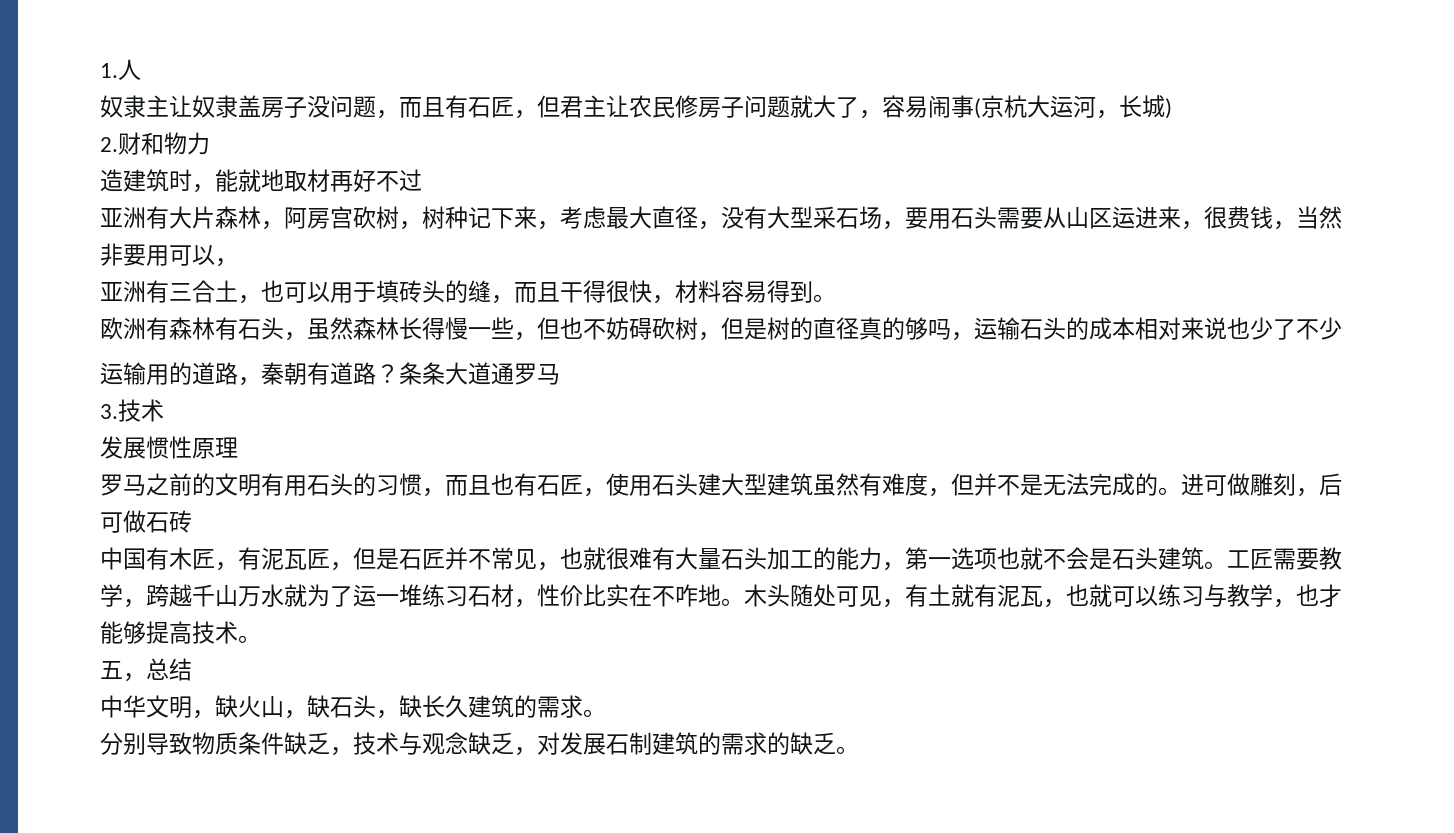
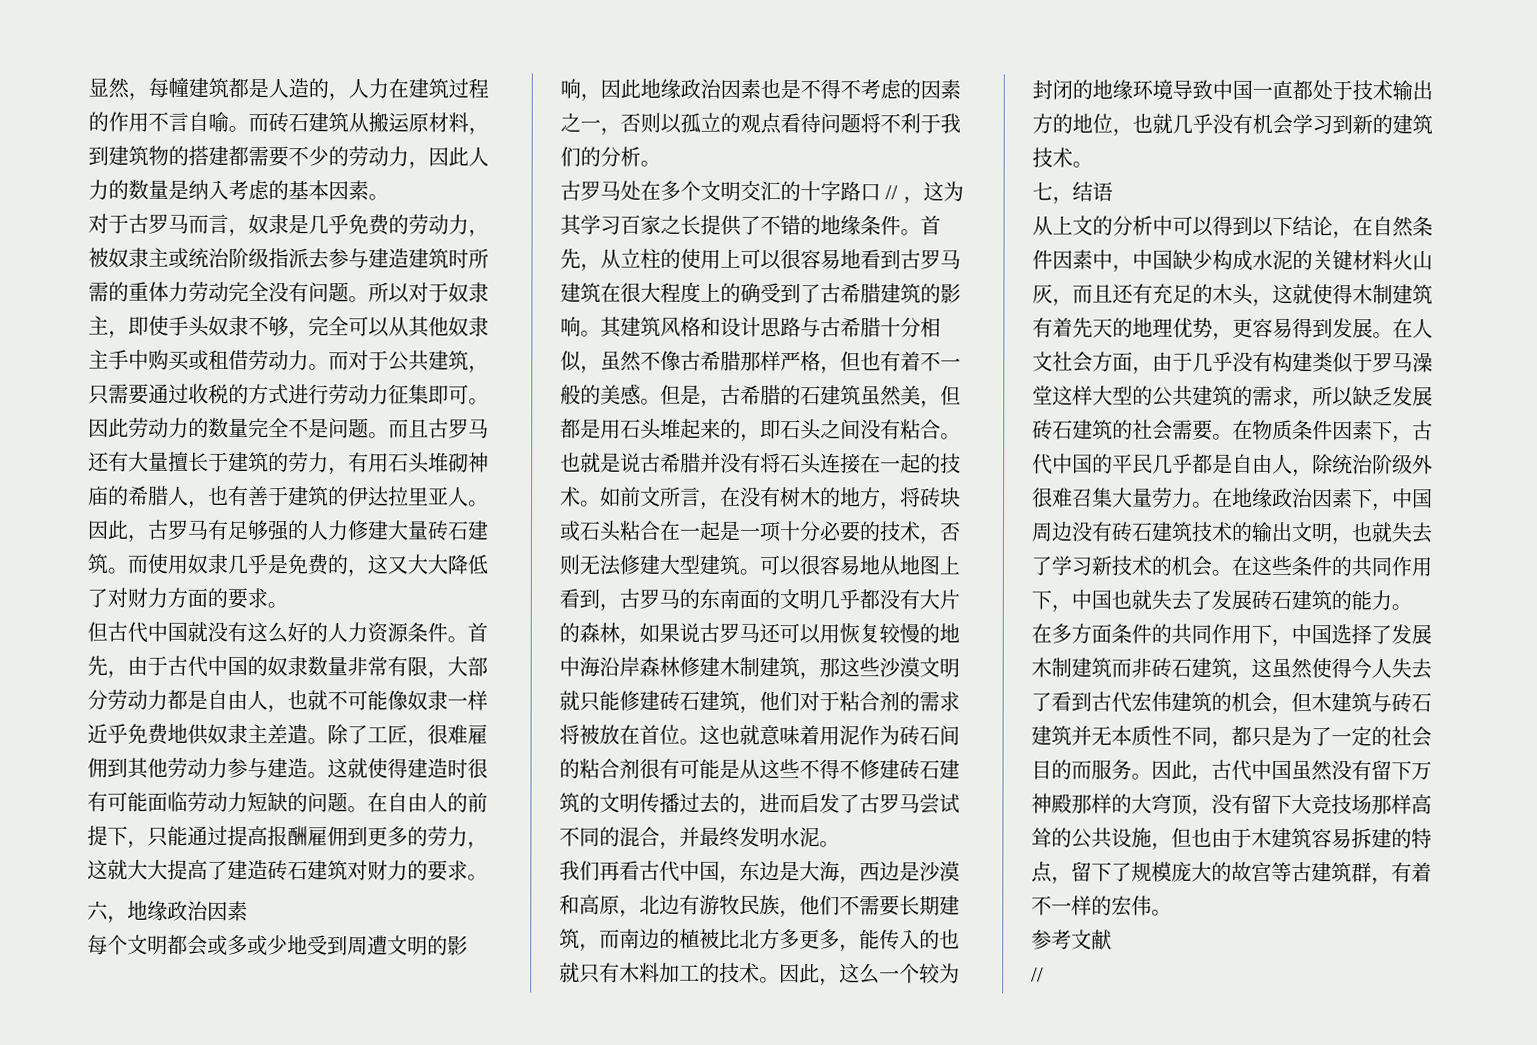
[100,59,141,80] [100,95,1172,119] [100,132,210,155] [100,169,422,193] [100,206,1342,230] [100,243,238,267] [100,280,836,304] [100,317,1342,341] [100,362,560,386] [100,399,164,422] [100,436,238,459] [100,473,1342,497] [100,510,192,533] [100,547,1342,571] [100,584,1342,608] [100,621,192,644] 1.人 // 奴隶主让奴隶盖房子没问题，而且有石匠，但君主让农民修房子问题就大了，容易闹事(京杭大运河，长城) // 2.财和物力 // 造建筑时，能就地取材再好不过 // 亚洲有大片森林，阿房宫砍树，树种记下来，考虑最大直径，没有大型采石场，要用石头需要从山区运进来，很费钱，当然非要用可以， // 亚洲有三合土，也可以用于填砖头的缝，而且干得很快，材料容易得到。 // 欧洲有森林有石头，虽然森林长得慢一些，但也不妨碍砍树，但是树的直径真的够吗，运输石头的成本相对来说也少了不少 // 运输用的道路，秦朝有道路？条条大道通罗马 // 3.技术 // 发展惯性原理 // 罗马之前的文明有用石头的习惯，而且也有石匠，使用石头建大型建筑虽然有难度，但并不是无法完成的。进可做雕刻，后可做石砖 // 中国有木匠，有泥瓦匠，但是石匠并不常见，也就很难有大量石头加工的能力，第一选项也就不会是石头建筑。工匠需要教学，跨越千山万水就为了运一堆练习石材，性价比实在不咋地。木头随处可见，有土就有泥瓦，也就可以练习与教学，也才能够提高 -> [88,77,489,102] [88,111,489,136] [88,145,489,170] [88,179,389,201] [88,213,489,238] [88,247,489,270] [88,281,489,304] [88,315,489,340] [88,349,489,374] [88,383,489,405] [88,417,489,439] [88,451,489,476] [88,485,489,509] [87,519,489,543] [87,553,488,578] [87,587,288,610] [87,621,488,644] [87,655,488,680] [87,689,488,714] [87,723,488,748] [87,757,488,779] [87,791,488,813] [87,825,488,850] [87,859,488,882] [87,900,248,924] [87,934,468,957] [560,78,961,102] [560,112,961,136] [560,146,661,167] [560,180,964,205] [560,214,941,236] [560,248,961,272] [560,281,961,304] [560,316,941,338] [560,350,961,375] [560,383,961,409] [560,418,961,442] [560,452,961,475] [560,486,961,511] [559,520,961,545] [559,554,960,577] [559,588,960,612] [559,622,960,646] [559,656,960,681] [559,690,960,714] [559,724,960,747] [559,758,960,781] [559,792,960,816] [559,826,840,850] [559,860,960,885] [559,894,960,919] [559,928,960,953] [559,962,960,987] [1032,79,1433,101] [1032,113,1433,137] 显然，每幢建筑都是人造的，人力在建筑过程的作用不言自喻。而砖石建筑从搬运原材料，到建筑物的搭建都需要不少的劳动力，因此人力的数量是纳入考虑的基本因素。 // 对于古罗马而言，奴隶是几乎免费的劳动力，被奴隶主或统治阶级指派去参与建造建筑时所需的重体力劳动完全没有问题。所以对于奴隶主，即使手头奴隶不够，完全可以从其他奴隶主手中购买或租借劳动力。而对于公共建筑，只需要通过收税的方式进行劳动力征集即可。因此劳动力的数量完全不是问题。而且古罗马还有大量擅长于建筑的劳力，有用石头堆砌神庙的希腊人，也有善于建筑的伊达拉里亚人。因此，古罗马有足够强的人力修建大量砖石建筑。而使用奴隶几乎是免费的，这又大大降低了对财力方面的要求。 // 但古代中国就没有这么好的人力资源条件。首先，由于古代中国的奴隶数量非常有限，大部分劳动力都是自由人，也就不可能像奴隶一样近乎免费地供奴隶主差遣。除了工匠，很难雇佣到其他劳动力参与建造。这就使得建造时很有可能面临劳动力短缺的问题。在自由人的前提下，只能通过提高报酬雇佣到更多的劳力，这就大大提高了建造砖石建筑对财力的要求。 // 六，地缘政治因素 // 每个文明都会或多或少地受到周遭文明的影响，因此地缘政治因素也是不得不考虑的因素之一，否则以孤立的观点看待问题将不利于我们的分析。 // 古罗马处在多个文明交汇的十字路口 // ，这为其学习百家之长提供了不错的地缘条件。首先，从立柱的使用上可以很容易地看到古罗马建筑在很大程度上的确受到了古希腊建筑的影响。其建筑风格和设计思路与古希腊十分相似，虽然不像古希腊那样严格，但也有着不一般的美感。但是，古希腊的石建筑虽然美，但都是用石头堆起来的，即石头之间没有粘合。也就是说古希腊并没有将石头连接在一起的技术。如前文所言，在没有树木的地方，将砖块或石头粘合在一起是一项十分必要的技术，否则无法修建大型建筑。可以很容易地从地图上看到，古罗马的东南面的文明几乎都没有大片的森林，如果说古罗马还可以用恢复较慢的地中海沿岸森林修建木制建筑，那这些沙漠文明就只能修建砖石建筑，他们对于粘合剂的需求将被放在首位。这也就意味着用泥作为砖石间的粘合剂很有可能是从这些不得不修建砖石建筑的文明传播过去的，进而启发了古罗马尝试不同的混合，并最终发明水泥。 // 我们再看古代中国，东边是大海，西边是沙漠和高原，北边有游牧民族，他们不需要长期建筑，而南边的植被比北方多更多，能传入的也就只有木料加工的技术。因此，这么一个较为封闭的地缘环境导致中国一直都处于技术输出方的地位，也就几乎没有机会学习到新的建筑
[100,658,192,682] [100,695,606,719] [100,732,859,756] 五，总结 // 中华文明，缺火山，缺石头，缺长久建筑的需求。 // 分别导致物质条件缺乏，技术与观念缺乏，对发展石制建筑的需求的缺乏。 -> [1032,181,1113,205] [1032,215,1433,240] [1032,249,1433,273] [1032,283,1433,307] [1032,317,1433,341] [1032,351,1433,375] [1032,385,1433,410] [1032,419,1433,444] [1032,453,1433,478] [1032,487,1433,512] [1031,521,1433,546] [1031,555,1432,578] [1031,589,1412,613] [1031,623,1432,648] [1031,657,1432,681] [1031,691,1432,716] [1031,725,1432,749] [1031,759,1432,783] [1031,793,1432,817] [1031,827,1432,851] [1031,861,1432,886] [1031,895,1172,917] [1031,929,1112,950] [1031,967,1044,982] 七，结语 // 从上文的分析中可以得到以下结论，在自然条件因素中，中国缺少构成水泥的关键材料火山灰，而且还有充足的木头，这就使得木制建筑有着先天的地理优势，更容易得到发展。在人文社会方面，由于几乎没有构建类似于罗马澡堂这样大型的公共建筑的需求，所以缺乏发展砖石建筑的社会需要。在物质条件因素下，古代中国的平民几乎都是自由人，除统治阶级外很难召集大量劳力。在地缘政治因素下，中国周边没有砖石建筑技术的输出文明，也就失去了学习新技术的机会。在这些条件的共同作用下，中国也就失去了发展砖石建筑的能力。 // 在多方面条件的共同作用下，中国选择了发展木制建筑而非砖石建筑，这虽然使得今人失去了看到古代宏伟建筑的机会，但木建筑与砖石建筑并无本质性不同，都只是为了一定的社会目的而服务。因此，古代中国虽然没有留下万神殿那样的大穹顶，没有留下大竞技场那样高耸的公共设施，但也由于木建筑容易拆建的特点，留下了规模庞大的故宫等古建筑群，有着不一样的宏伟。 // 参考文献 // //

